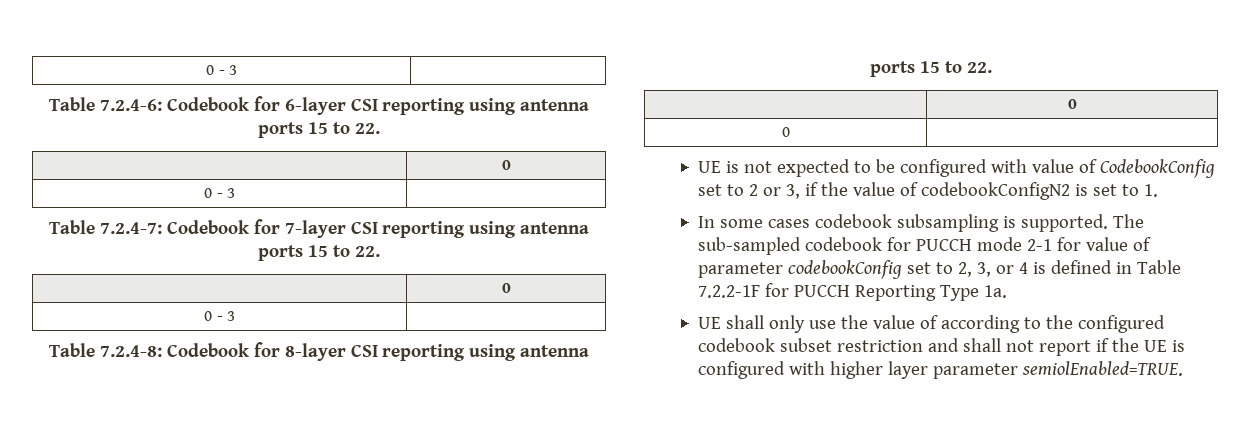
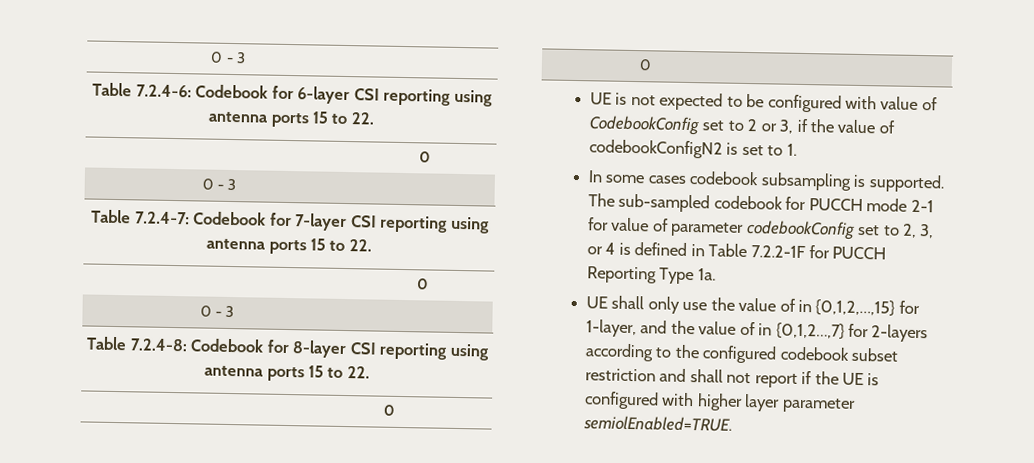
(938, 322) none -> [797,299,920,317] [585,319,929,343] in {0,1,2,…,15} for 1-layer, and the value of in {0,1,2…,7} for 2-layers

